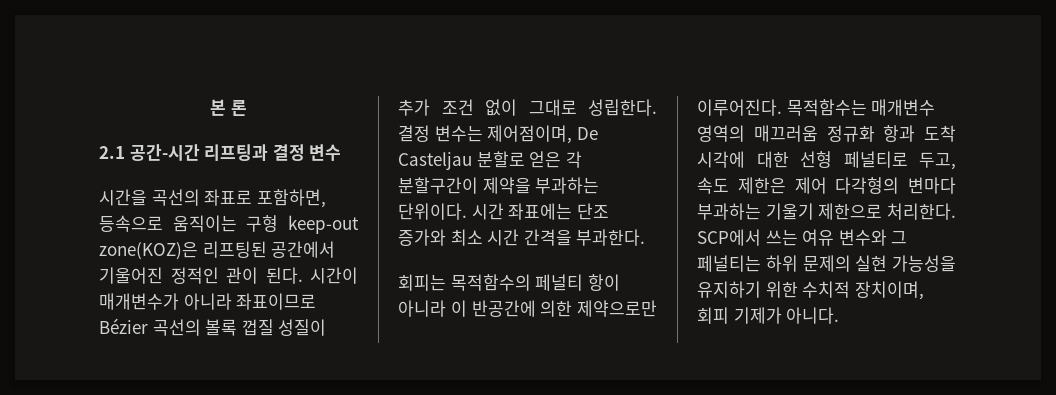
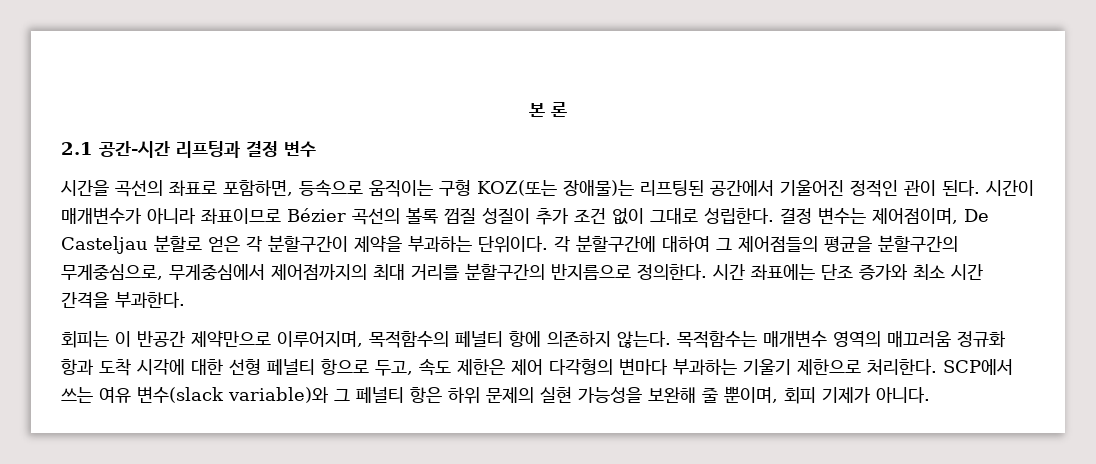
[288,215,359,234] [99,242,198,260] keep-out zone(KOZ)은 -> [477,180,634,196] KOZ(또는 장애물)는
(467, 211) none -> [554,235,958,252] [61,263,707,280] 각 분할구간에 대하여 그 제어점들의 평균을 분할구간의 무게중심으로, 무게중심에서 제어점까지의 최대 거리를 분할구간의 반지름으로 정의한다.
[450,274,620,291] [398,300,657,317] [697,99,782,116] 목적함수의 페널티 항이 아니라 이 반공간에 의한 제약으로만 이루어진다. -> [115,330,671,348] 이 반공간 제약만으로 이루어지며, 목적함수의 페널티 항에 의존하지 않는다.
[843,151,908,168] 페널티로 -> [267,359,369,375] 페널티 항으로
[838,229,908,246] [697,255,956,272] [697,281,924,300] 변수와 그 페널티는 하위 문제의 실현 가능성을 유지하기 위한 수치적 장치이며, -> [137,386,778,404] 변수(slack variable)와 그 페널티 항은 하위 문제의 실현 가능성을 보완해 줄 뿐이며,

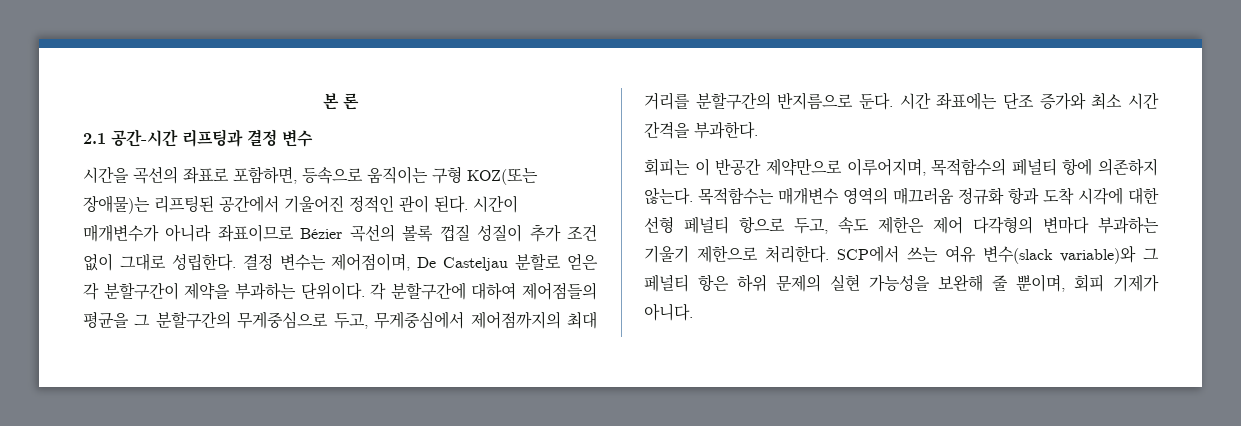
[716,238,732,250] 그 -> (517, 291) none
[878,235,958,252] [61,264,163,280] 분할구간의 무게중심으로, -> [134,311,368,329] 그 분할구간의 무게중심으로 두고,
[637,264,707,280] 정의한다. -> [859,92,893,110] 둔다.

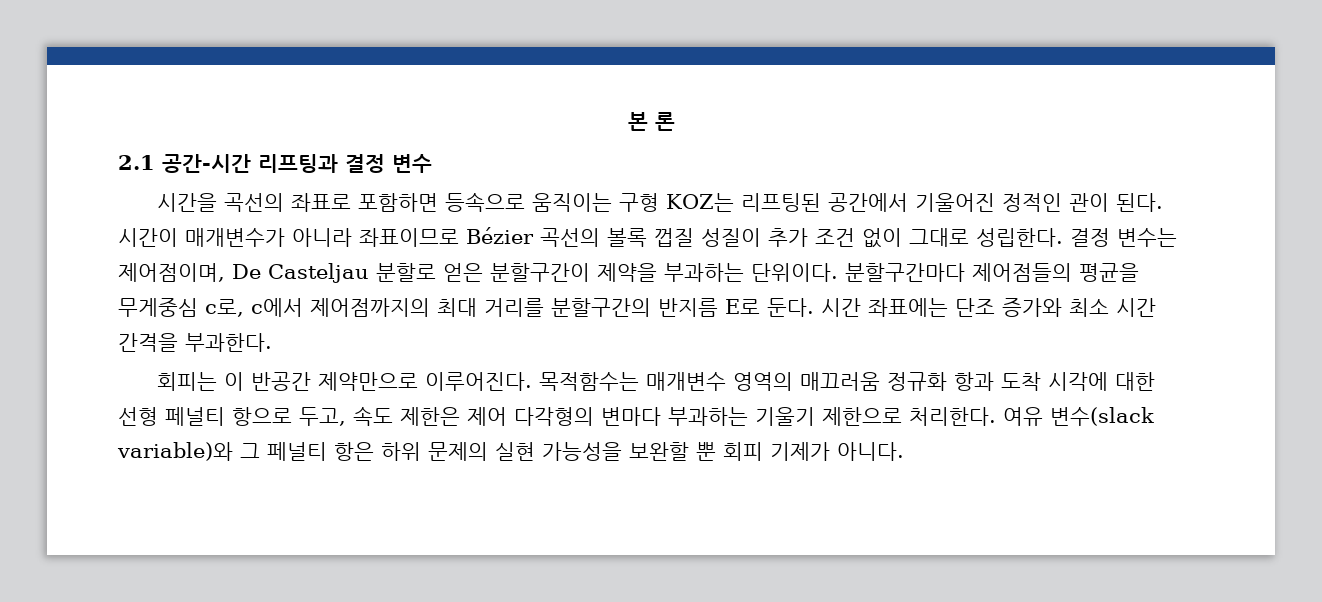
[233,166,297,184] 포함하면, -> [358,193,439,212] 포함하면
[467,168,538,185] [83,195,150,214] KOZ(또는 장애물)는 -> [666,193,735,212] KOZ는
[83,282,99,300] 각 -> (483, 272) none
[370,282,597,300] [83,311,465,329] 각 분할구간에 대하여 제어점들의 평균을 그 분할구간의 무게중심으로 두고, 무게중심에서 -> [845,263,1139,282] [118,298,303,317] 분할구간마다 제어점들의 평균을 무게중심 c로, c에서
[777,92,854,110] 반지름으로 -> [658,298,760,317] 반지름 E로
[846,158,1158,176] [644,187,693,205] 이루어지며, 목적함수의 페널티 항에 의존하지 않는다. -> [425,372,533,391] 이루어진다.
[837,245,938,263] SCP에서 쓰는 -> (996, 416) none
[938,274,1065,292] 보완해 줄 뿐이며, -> [629,442,716,461] 보완할 뿐

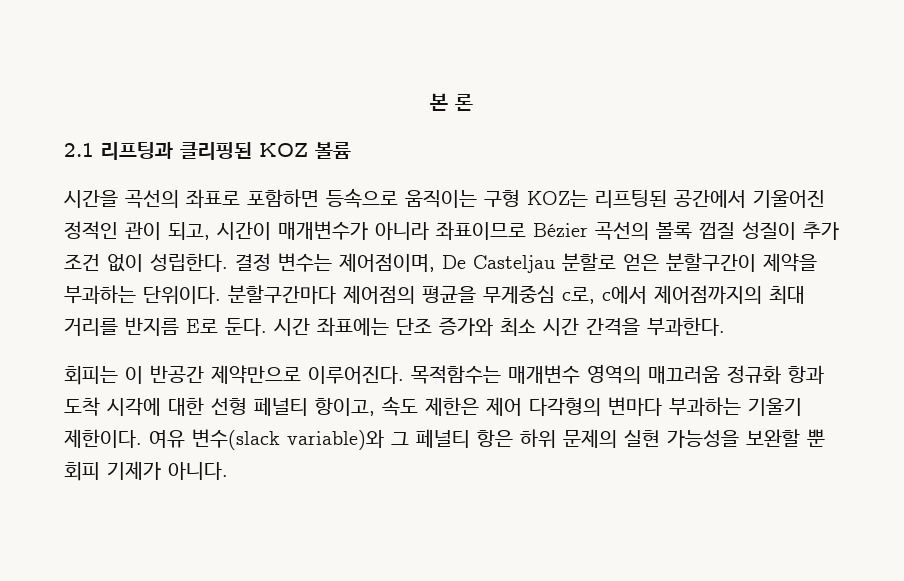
[162,154,432,173] 공간-시간 리프팅과 결정 변수 -> [101,142,351,160] 리프팅과 클리핑된 KOZ 볼륨
[1116,193,1164,212] 된다. -> [168,222,210,240] 되고,
[909,228,969,247] 그대로 -> (143, 263) none
[972,263,1072,282] 제어점들의 -> [343,285,415,304] 제어점의
[551,298,651,317] 분할구간의 -> (118, 327) none
[232,407,346,426] 항으로 두고, -> [315,398,375,416] 항이고,
[822,407,996,426] 제한으로 처리한다. -> [64,429,142,448] 제한이다.

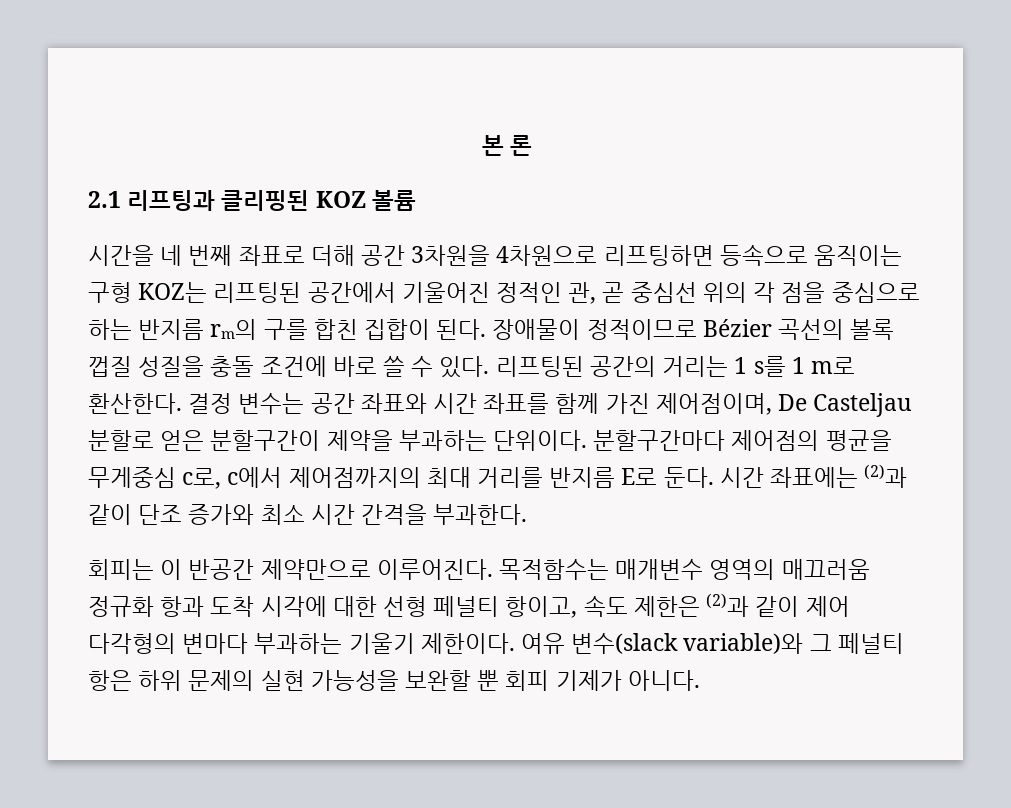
[125,189,319,208] 곡선의 좌표로 포함하면 -> [160,245,714,266] 네 번째 좌표로 더해 공간 3차원을 4차원으로 리프팅하면
[125,221,839,240] [64,253,332,272] 관이 되고, 시간이 매개변수가 아니라 좌표이므로 Bézier 곡선의 볼록 껍질 성질이 추가 조건 없이 성립한다. 결정 변수는 -> [568,282,920,304] [88,319,895,340] [88,356,855,378] [88,393,650,414] 관, 곧 중심선 위의 각 점을 중심으로 하는 반지름 rₘ의 구를 합친 집합이 된다. 장애물이 정적이므로 Bézier 곡선의 볼록 껍질 성질을 충돌 조건에 바로 쓸 수 있다. 리프팅된 공간의 거리는 1 s를 1 m로 환산한다. 결정 변수는 공간 좌표와 시간 좌표를 함께 가진
(389, 326) none -> [864,464,908,488] [88,504,132,525] (2)과 같이
(479, 406) none -> [706,593,800,617] (2)과 같이

